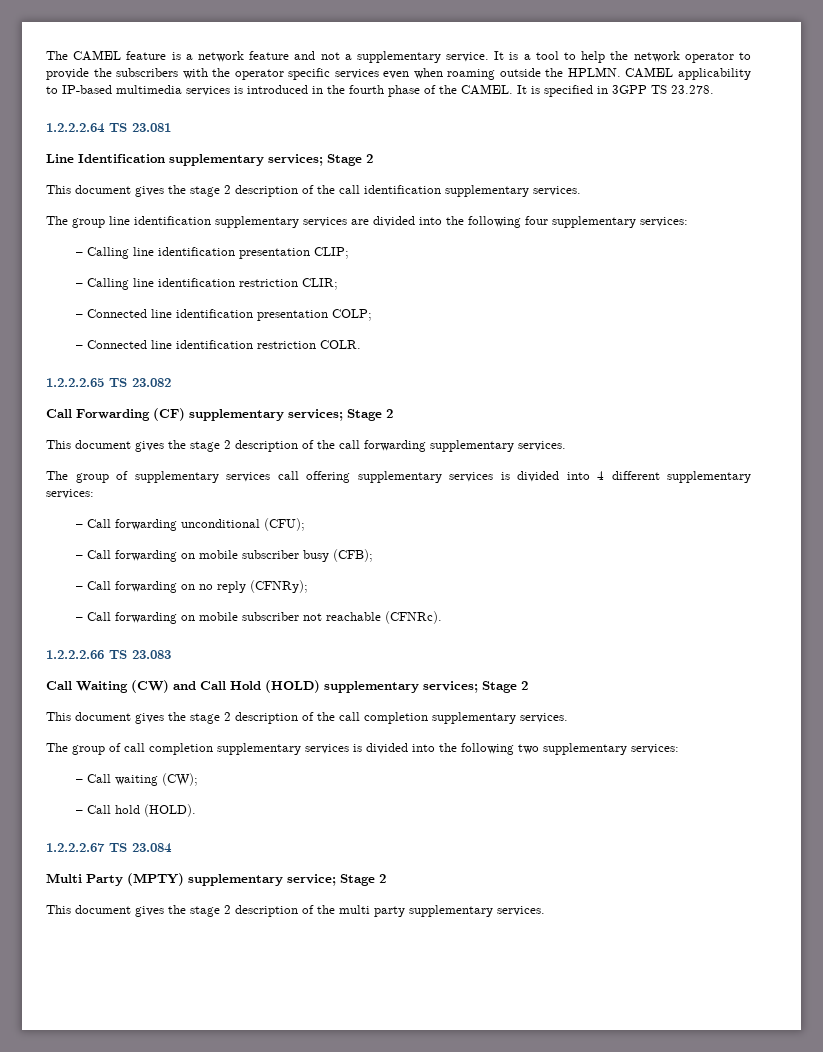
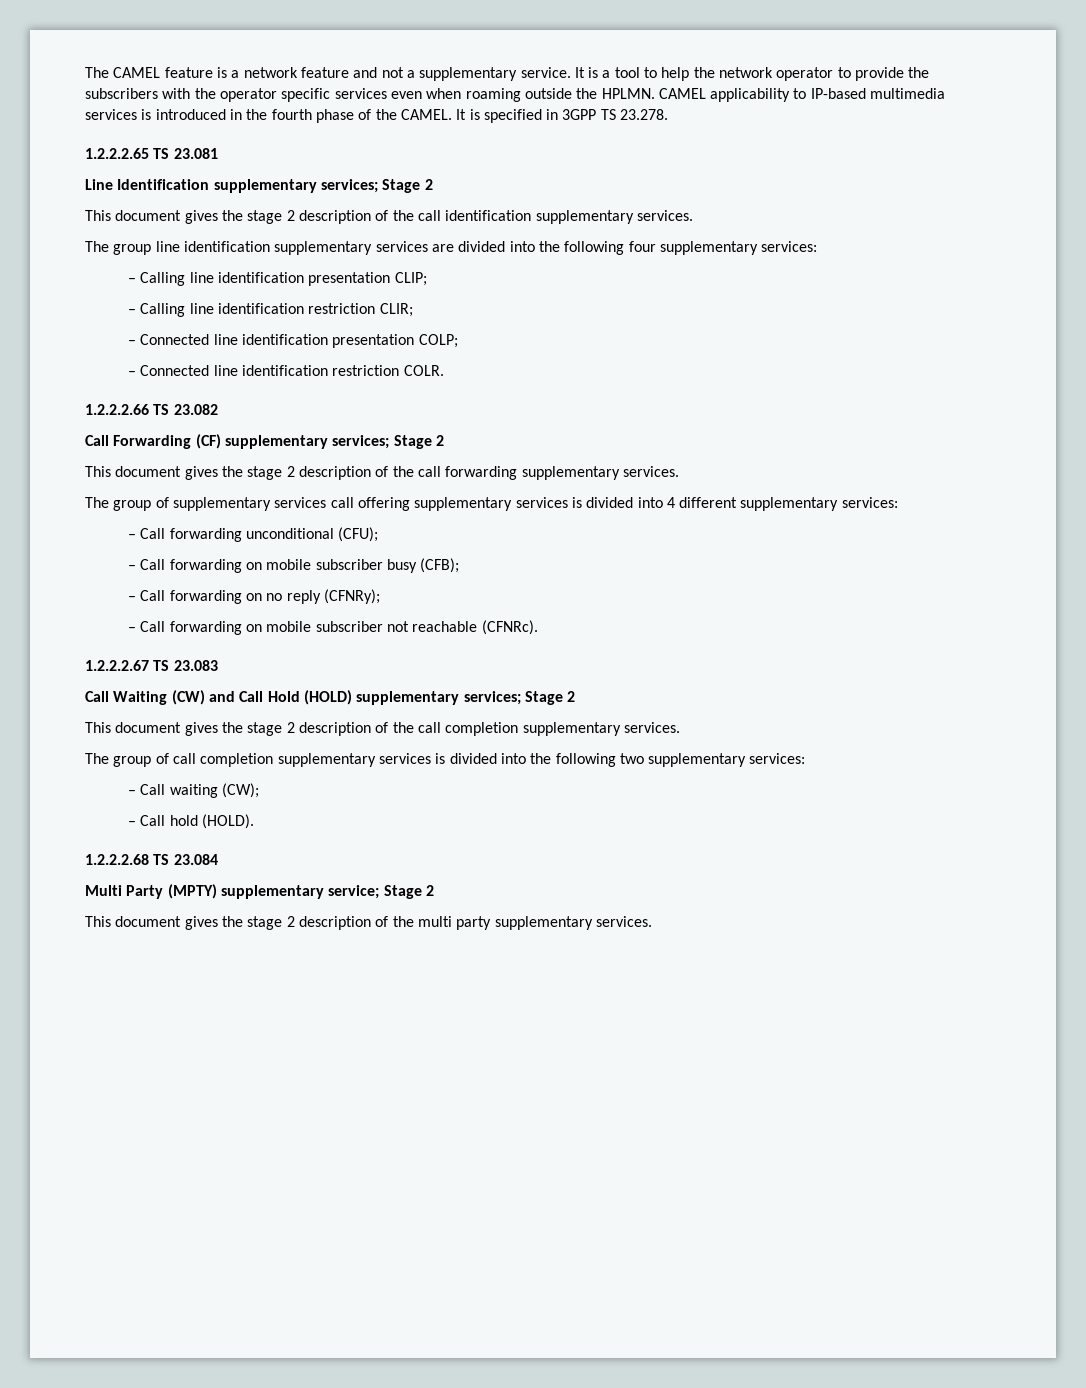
[46,123,105,133] 1.2.2.2.64 -> [85,148,149,159] 1.2.2.2.65
[46,378,104,387] 1.2.2.2.65 -> [85,404,149,415] 1.2.2.2.66
[46,650,104,659] 1.2.2.2.66 -> [85,660,149,671] 1.2.2.2.67
[46,843,105,852] 1.2.2.2.67 -> [85,854,149,865] 1.2.2.2.68

